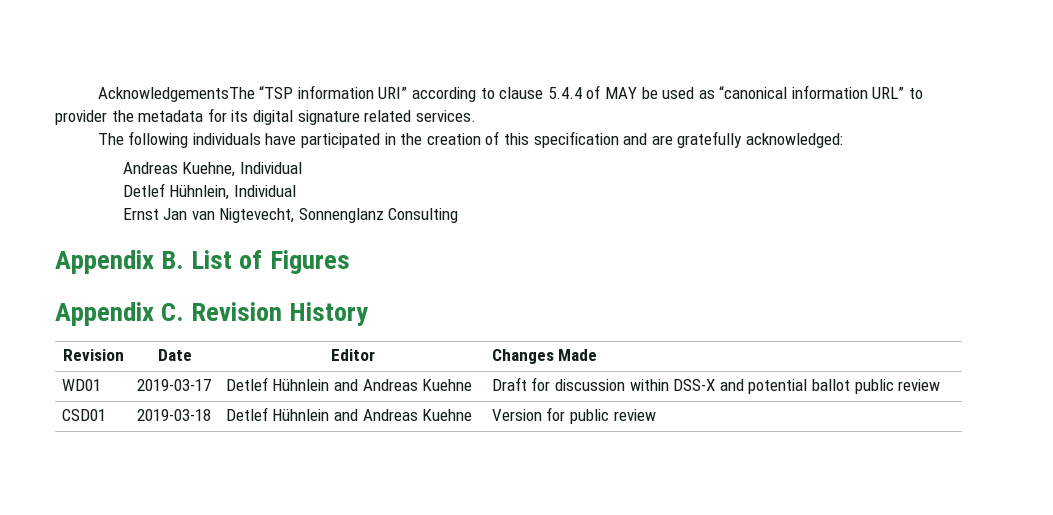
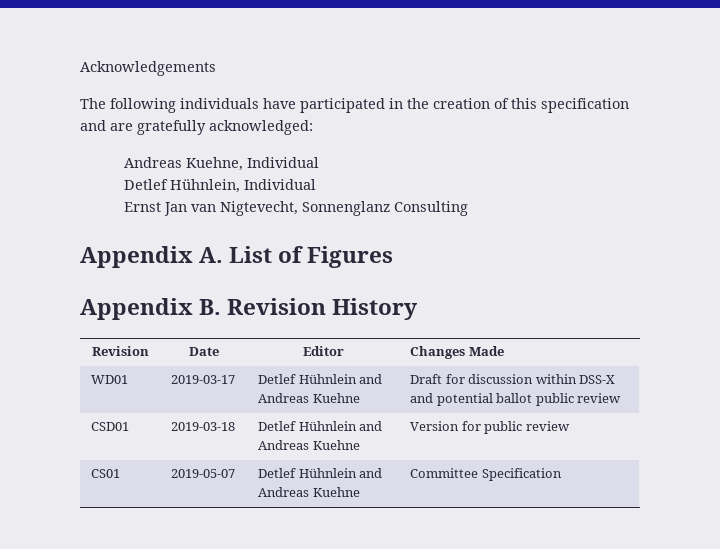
[97,85,924,102] [55,108,476,125] AcknowledgementsThe “TSP information URI” according to clause 5.4.4 of MAY be used as “canonical information URL” to provider the metadata for its digital signature related services. -> [80,61,216,76] Acknowledgements
[161,251,185,269] B. -> [199,247,224,263] A.
[161,303,185,321] C. -> [199,299,222,315] B.
(656, 415) none -> [91,469,121,478] [171,469,236,478] [258,468,383,478] [258,487,360,497] [410,468,562,481] // CS01 | 2019-05-07 | Detlef Hühnlein and Andreas Kuehne | Committee Specification

